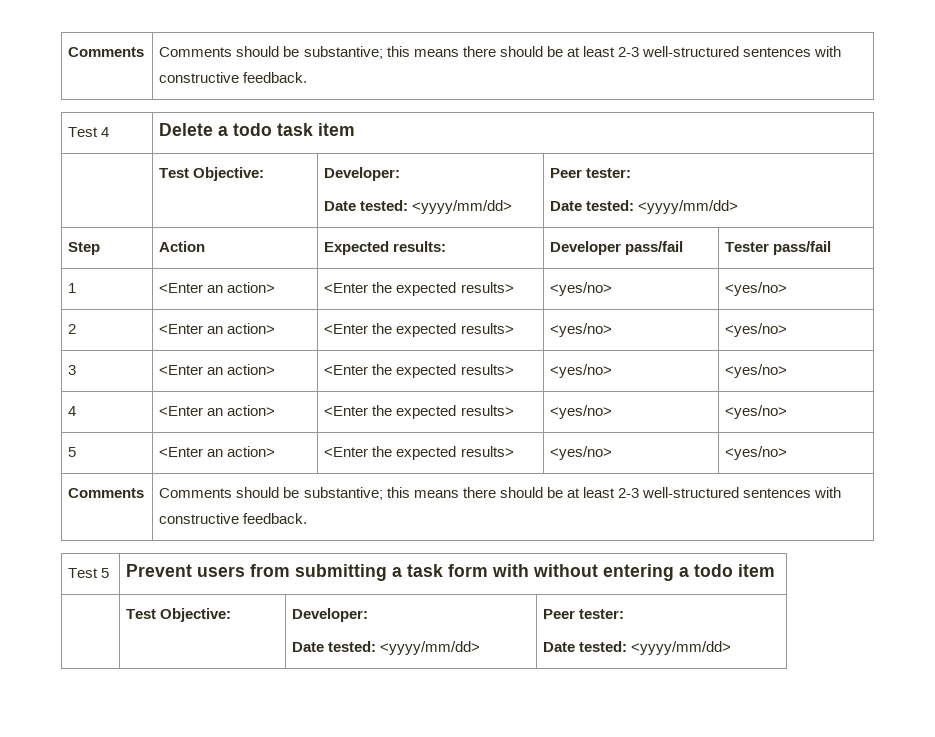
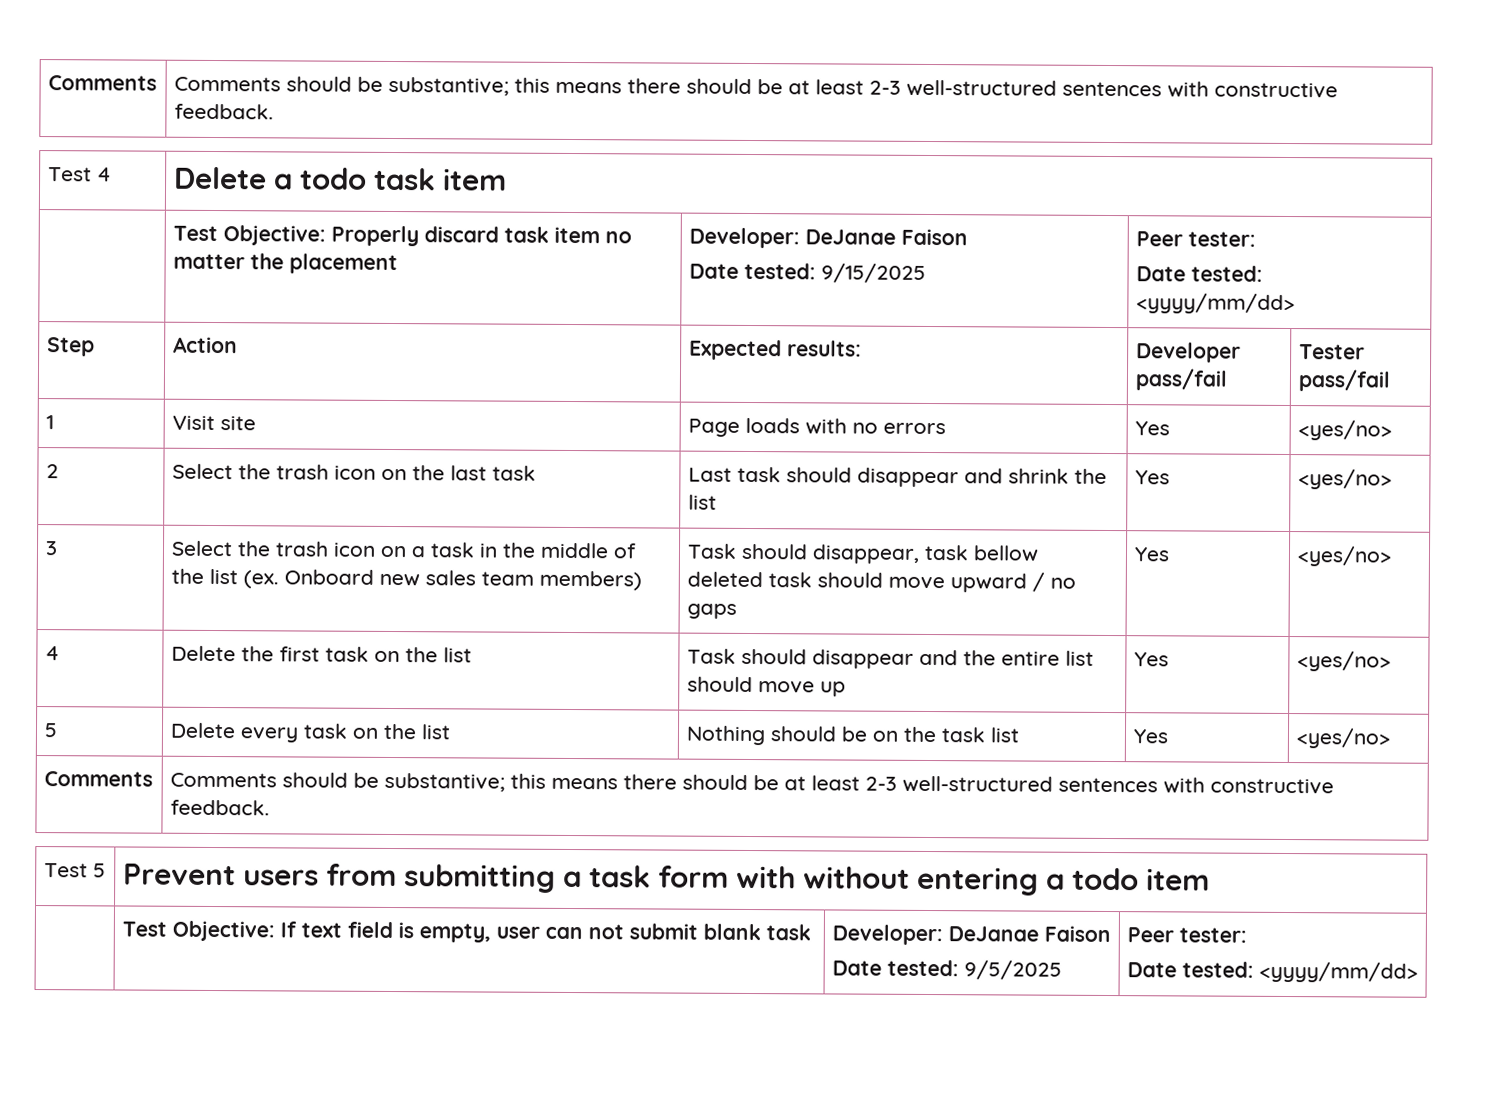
[324,167,401,181] [324,200,513,214] | Developer: // Date tested: <yyyy/mm/dd> -> [330,225,632,247] [172,253,398,275] [688,227,968,249] [688,262,926,283] Properly discard task item no matter the placement | Developer: DeJanae Faison // Date tested: 9/15/2025
[159,282,276,293] [324,282,514,296] [550,282,613,296] [725,282,788,296] [68,324,77,334] [159,323,276,334] [324,323,514,337] [550,323,613,337] [725,323,788,337] [68,365,77,375] [159,364,276,375] [324,364,514,378] [550,364,613,378] [725,364,788,378] [68,406,77,416] [159,405,276,416] [324,405,514,419] [550,405,613,419] [725,405,788,419] [68,447,77,457] [159,446,276,457] [324,446,514,460] [550,446,613,460] <Enter an action> | <Enter the expected results> | <yes/no> | <yes/no> // 2 | <Enter an action> | <Enter the expected results> | <yes/no> | <yes/no> // 3 | <Enter an action> | <Enter the expected results> | <yes/no> | <yes/no> // 4 | <Enter an action> | <Enter the expected results> | <yes/no> | <yes/no> // 5 | <Enter an action> | <Enter the expected results> | <yes/no> -> [171,415,256,431] [687,417,946,437] [1134,421,1170,436] [1297,420,1392,441] [45,464,59,479] [171,463,536,481] [687,466,1107,488] [687,494,717,510] [1134,470,1170,485] [1297,469,1392,490] [44,541,58,556] [170,540,637,559] [170,568,642,591] [686,543,1039,564] [686,571,1076,593] [686,603,737,619] [1133,547,1170,562] [1296,546,1392,567] [44,646,60,661] [170,645,472,663] [686,648,1094,669] [686,676,846,697] [1133,652,1169,667] [1296,651,1391,672] [43,723,58,738] [169,722,451,743] [685,725,1020,746] [1132,729,1169,744] Visit site | Page loads with no errors | Yes | <yes/no> // 2 | Select the trash icon on the last task | Last task should disappear and shrink the list | Yes | <yes/no> // 3 | Select the trash icon on a task in the middle of the list (ex. Onboard new sales team members) | Task should disappear, task bellow deleted task should move upward / no gaps | Yes | <yes/no> // 4 | Delete the first task on the list | Task should disappear and the entire list should move up | Yes | <yes/no> // 5 | Delete every task on the list | Nothing should be on the task list | Yes
[292,608,369,622] [292,641,481,655] | Developer: // Date tested: <yyyy/mm/dd> -> [279,921,811,943] [831,924,1111,946] [831,959,1062,980] If text field is empty, user can not submit blank task | Developer: DeJanae Faison // Date tested: 9/5/2025

